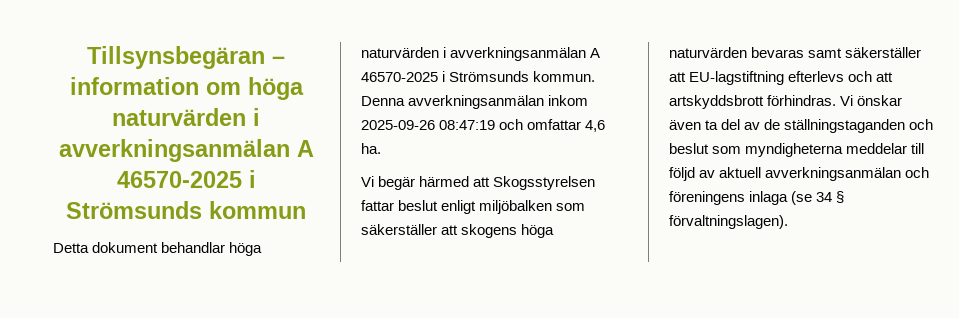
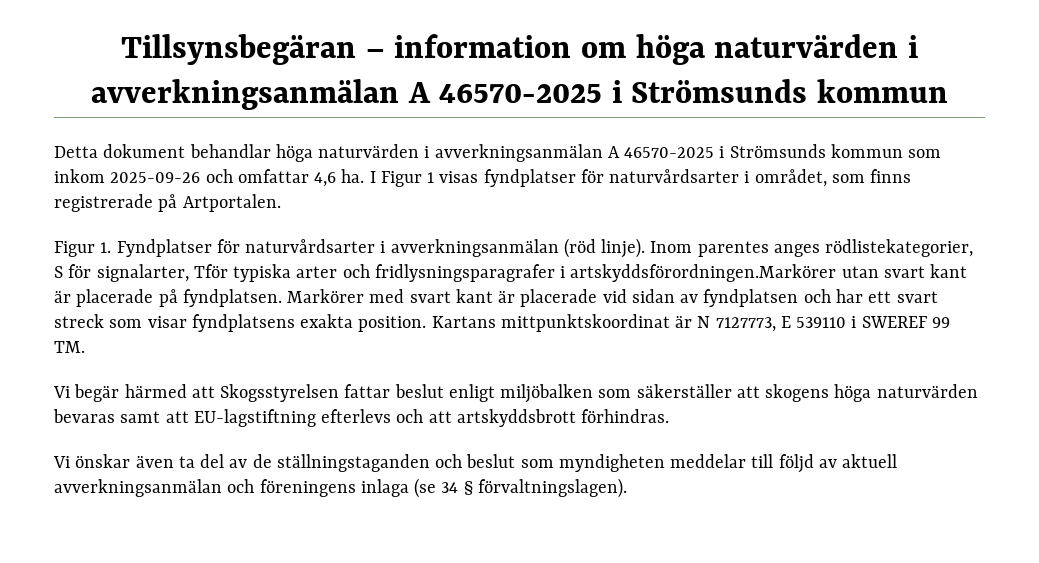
[533,71,596,82] [361,95,545,109] kommun. Denna avverkningsanmälan -> [830,144,942,158] kommun som
[439,120,496,130] 08:47:19 -> (201, 177) none
(381, 148) none -> [369,169,912,187] [54,194,281,212] [54,238,974,258] [54,264,968,282] [54,289,938,307] [54,314,950,332] [54,341,85,353] I Figur 1 visas fyndplatser för naturvårdsarter i området, som finns registrerade på Artportalen. // Figur 1. Fyndplatser för naturvårdsarter i avverkningsanmälan (röd linje). Inom parentes anges rödlistekategorier, S för signalarter, Tför typiska arter och fridlysningsparagrafer i artskyddsförordningen.Markörer utan svart kant är placerade på fyndplatsen. Markörer med svart kant är placerade vid sidan av fyndplatsen och har ett svart streck som visar fyndplatsens exakta position. Kartans mittpunktskoordinat är N 7127773, E 539110 i SWEREF 99 TM.
[845,47,922,58] säkerställer -> (161, 417) none
(837, 100) none -> (670, 416) //
[745,143,844,157] myndigheterna -> [558,454,665,472] myndigheten

